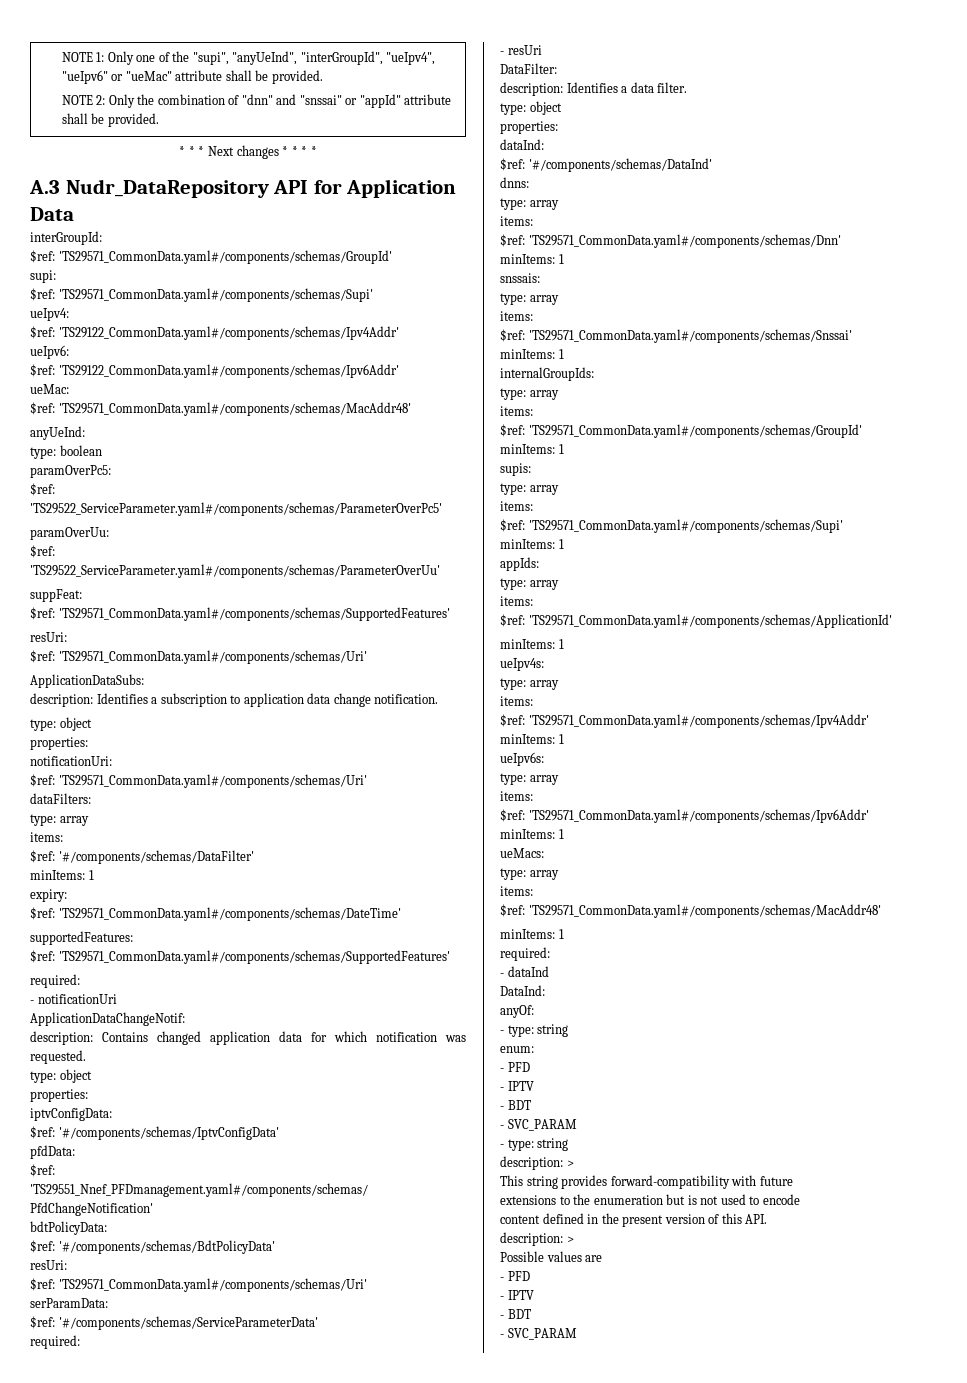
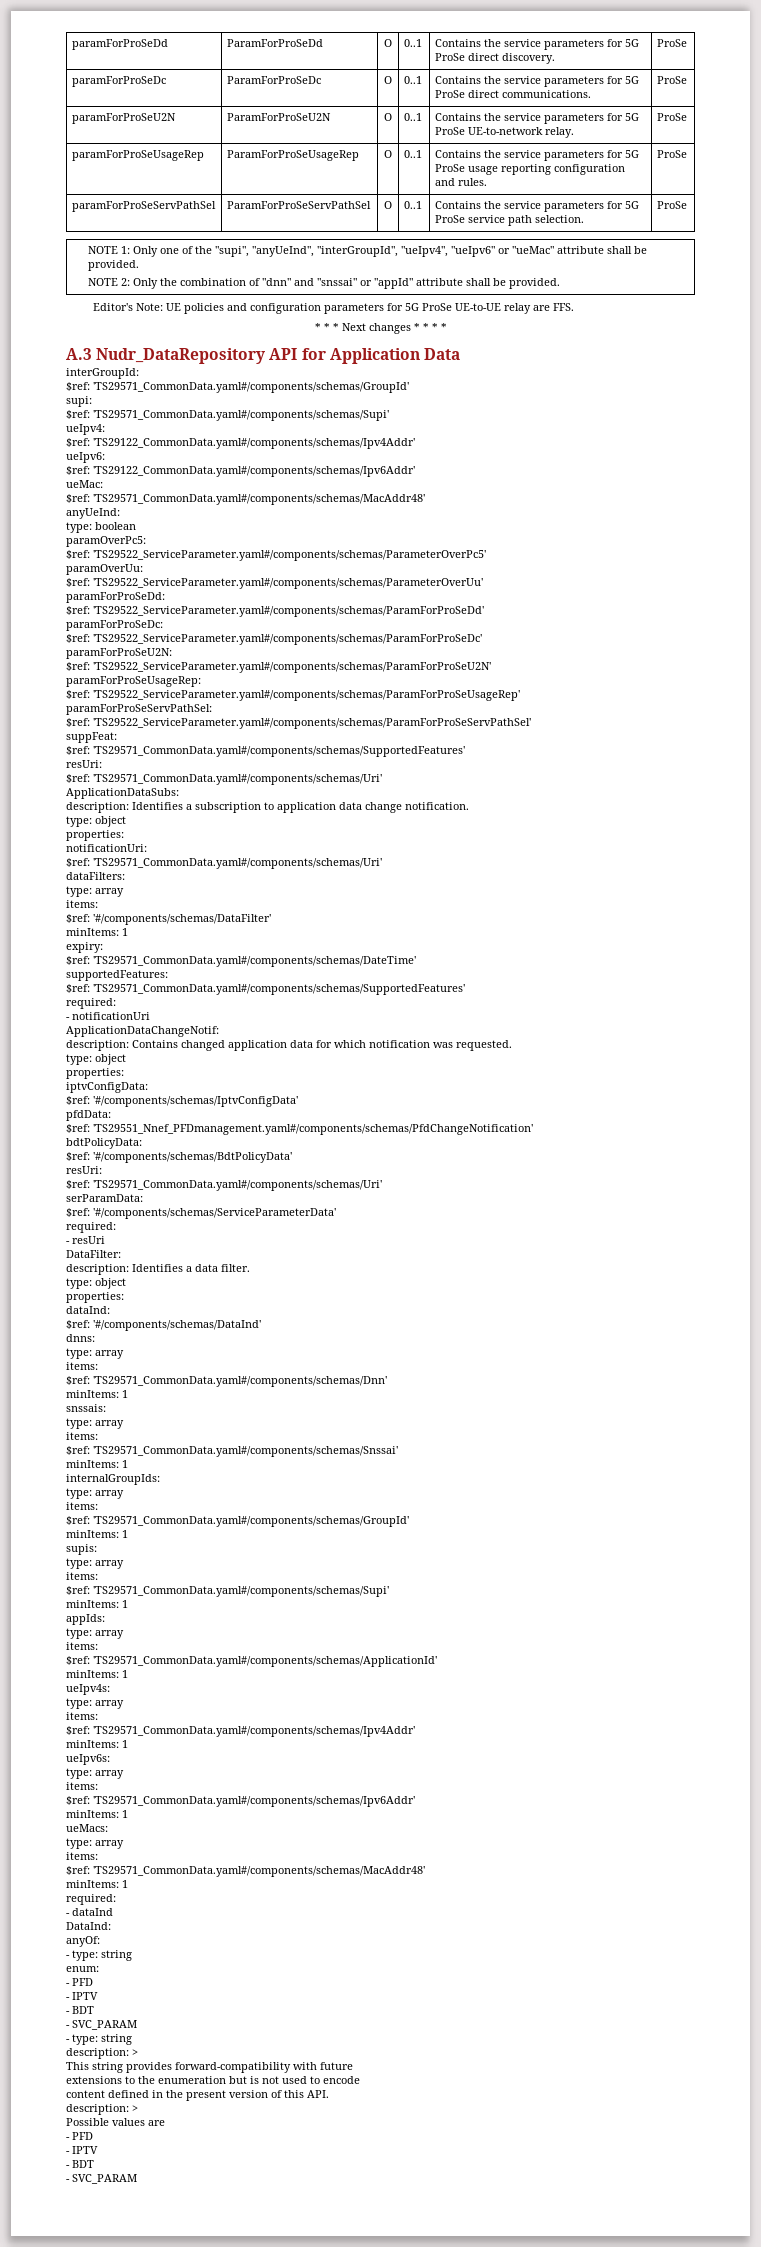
(61, 57) none -> [71,39,168,50] [226,39,323,47] [384,39,392,47] [403,39,422,47] [434,39,639,50] [434,53,555,64] [656,39,687,47] [71,76,166,87] [226,76,321,84] [384,76,392,84] [403,76,422,84] [434,76,639,87] [434,90,591,98] [656,76,687,84] [71,113,176,124] [226,113,331,121] [384,113,392,121] [403,113,422,121] [434,113,639,124] [434,127,574,138] [656,113,687,121] [71,150,204,161] [226,150,359,161] [384,150,392,158] [403,150,422,158] [434,150,639,161] [434,164,625,175] [434,178,487,186] [656,150,687,158] [71,201,216,212] [226,201,371,209] [384,201,392,209] [403,201,422,209] [434,201,639,212] [434,215,584,226] [656,201,687,209] paramForProSeDd | ParamForProSeDd | O | 0..1 | Contains the service parameters for 5G ProSe direct discovery. | ProSe // paramForProSeDc | ParamForProSeDc | O | 0..1 | Contains the service parameters for 5G ProSe direct communications. | ProSe // paramForProSeU2N | ParamForProSeU2N | O | 0..1 | Contains the service parameters for 5G ProSe UE-to-network relay. | ProSe // paramForProSeUsageRep | ParamForProSeUsageRep | O | 0..1 | Contains the service parameters for 5G ProSe usage reporting configuration and rules. | ProSe // paramForProSeServPathSel | ParamForProSeServPathSel | O | 0..1 | Contains the service parameters for 5G ProSe service path selection. | ProSe //
(159, 120) none -> [93,303,575,314] // Editor's Note: UE policies and configuration parameters for 5G ProSe UE-to-UE relay are FFS.
(440, 571) none -> [66,592,165,603] [66,606,484,617] [66,620,163,631] [66,634,482,645] [66,648,172,659] [66,662,491,673] [66,676,201,687] [66,690,520,701] [66,704,212,715] [66,718,531,729] // paramForProSeDd: // $ref: 'TS29522_ServiceParameter.yaml#/components/schemas/ParamForProSeDd' // paramForProSeDc: // $ref: 'TS29522_ServiceParameter.yaml#/components/schemas/ParamForProSeDc' // paramForProSeU2N: // $ref: 'TS29522_ServiceParameter.yaml#/components/schemas/ParamForProSeU2N' // paramForProSeUsageRep: // $ref: 'TS29522_ServiceParameter.yaml#/components/schemas/ParamForProSeUsageRep' // paramForProSeServPathSel: // $ref: 'TS29522_ServiceParameter.yaml#/components/schemas/ParamForProSeServPathSel'

